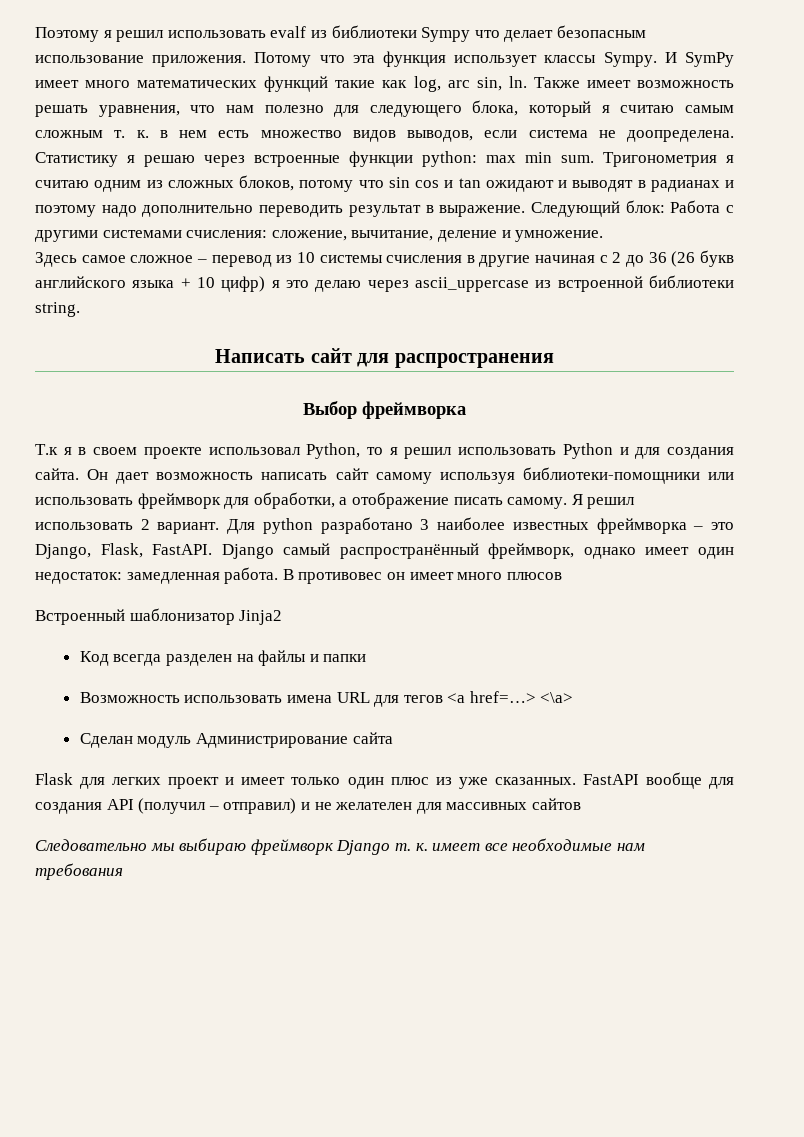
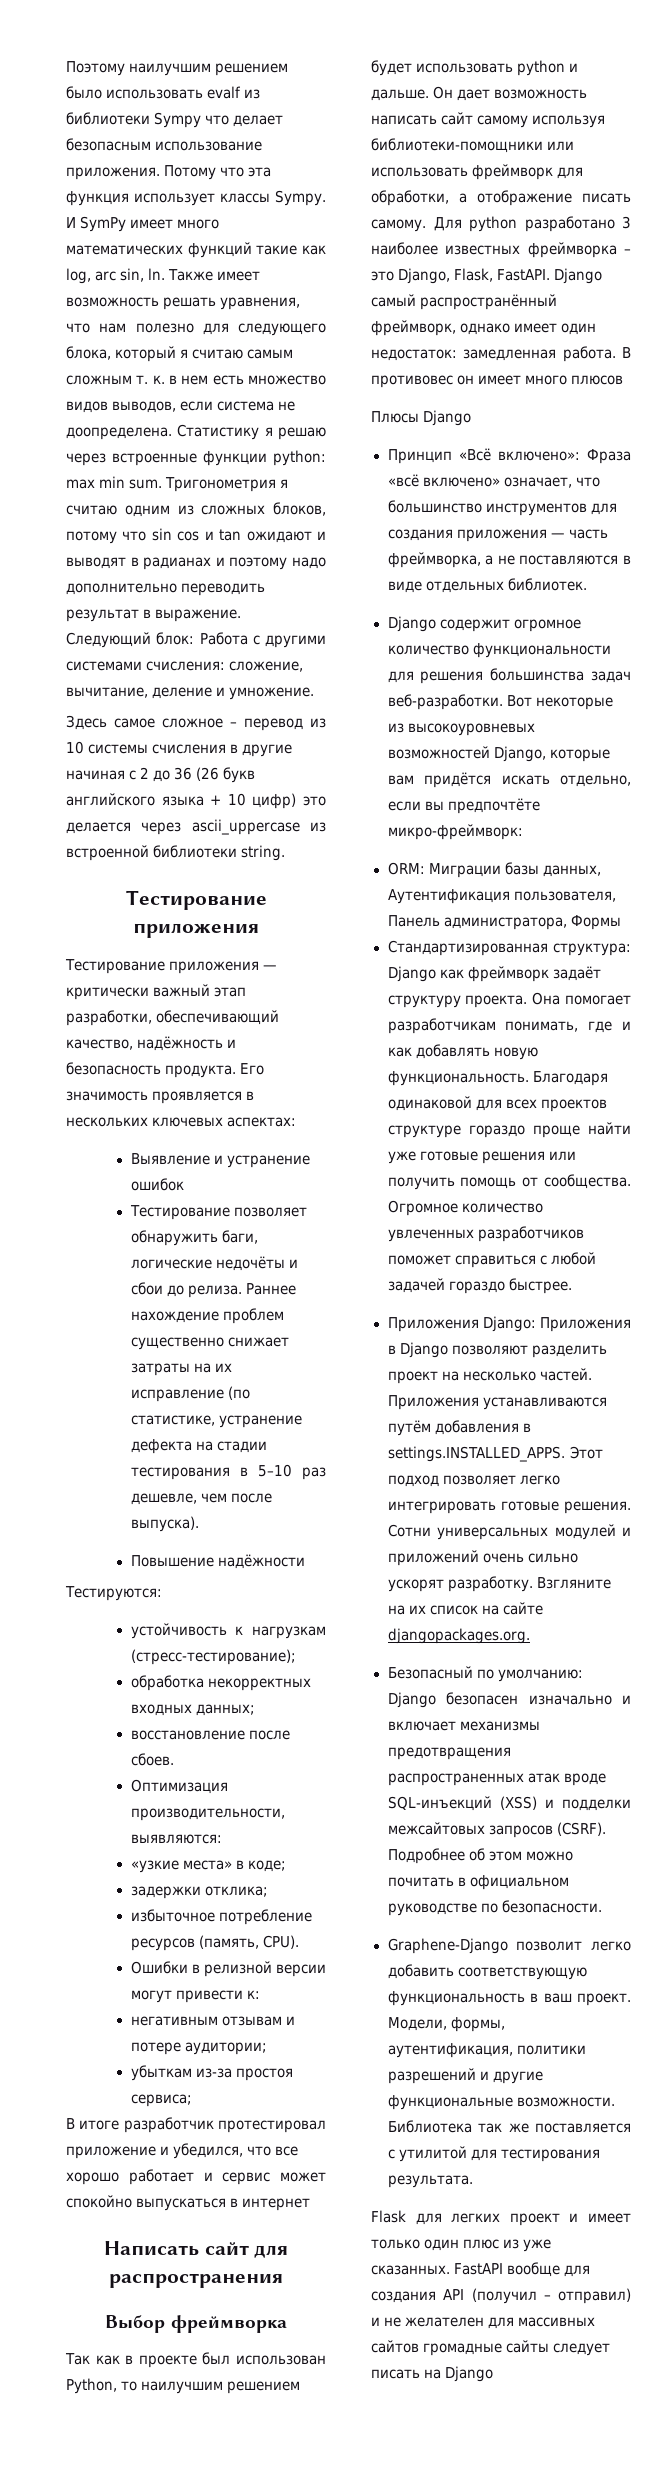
[103,30,165,42] я решил -> [129,63,289,76] [66,86,102,99] наилучшим решением было
[271,280,362,292] я это делаю -> [303,796,326,806] [66,822,131,834] это делается
(80, 309) none -> [125,890,267,910] [133,923,259,938] [65,959,278,974] [66,984,247,1000] [66,1010,280,1026] [66,1036,237,1051] [66,1062,265,1078] [66,1091,255,1104] [66,1117,297,1127] [130,1153,310,1168] [130,1178,184,1191] [129,1205,307,1220] [130,1230,258,1246] [130,1256,298,1271] [130,1282,296,1298] [130,1308,284,1324] [130,1337,289,1350] [130,1363,232,1376] [130,1386,250,1402] [130,1415,302,1428] [130,1439,267,1454] [130,1464,326,1480] [130,1493,272,1505] [130,1516,199,1532] [130,1554,305,1569] [65,1586,162,1601] [130,1623,326,1639] [130,1649,296,1665] [130,1675,311,1691] [130,1704,255,1716] [130,1730,290,1740] [130,1753,174,1766] [130,1779,228,1794] [130,1808,285,1821] [130,1834,222,1844] [130,1860,286,1873] [130,1886,268,1899] [130,1909,312,1925] [130,1935,299,1951] [130,1961,326,1977] [130,1990,260,2003] [130,2016,295,2026] [130,2042,267,2055] [130,2065,293,2081] [130,2094,192,2107] [66,2117,326,2133] [66,2143,299,2159] [66,2169,326,2185] [66,2195,311,2211] // Тестирование приложения // Тестирование приложения — критически важный этап разработки, обеспечивающий качество, надёжность и безопасность продукта. Его значимость проявляется в нескольких ключевых аспектах: // Выявление и устранение ошибок // Тестирование позволяет обнаружить баги, логические недочёты и сбои до релиза. Раннее нахождение проблем существенно снижает затраты на их исправление (по статистике, устранение дефекта на стадии тестирования в 5–10 раз дешевле, чем после выпуска). // Повышение надёжности // Тестируются: // устойчивость к нагрузкам (стресс-тестирование); // обработка некорректных входных данных; // восстановление после сбоев. // Оптимизация производительности, выявляются: // «узкие места» в коде; // задержки отклика; // избыточное потребление ресурсов (память, CPU). // Ошибки в релизной версии могут привести к: // негативным отзывам и потере аудитории; // убыткам из-за простоя сервиса; // В итоге разработчик протестировал приложение и убедился, что все хорошо работает и сервис может спокойно выпускаться в интернет
[35,443,734,459] [35,468,79,480] Т.к я в своем проекте использовал Python, то я решил использовать Python и для создания сайта. -> [65,2352,326,2368] [66,2378,301,2394] [371,60,579,76] [371,89,429,101] Так как в проекте был использован Python, то наилучшим решением будет использовать python и дальше.
[571,494,636,509] [35,519,220,534] Я решил использовать 2 вариант. -> (426, 225) none
[35,608,283,625] [79,650,367,666] [79,691,574,707] [79,732,393,748] Встроенный шаблонизатор Jinja2 // Код всегда разделен на файлы и папки // Возможность использовать имена URL для тегов <a href=…> <\a> // Сделан модуль Администрирование сайта -> [371,410,472,426] [387,448,631,464] [387,474,600,488] [387,500,617,516] [387,529,608,542] [387,552,631,568] [387,578,587,593] [387,616,581,632] [387,643,611,658] [387,668,631,684] [387,694,613,710] [387,723,535,736] [387,746,610,762] [387,772,631,788] [387,798,540,814] [387,824,523,840] [387,862,601,878] [387,889,616,904] [387,915,621,930] [387,940,631,956] [387,966,601,982] [387,992,631,1008] [387,1018,631,1034] [387,1044,538,1060] [387,1071,608,1086] [387,1096,607,1112] [387,1122,631,1138] [387,1151,576,1164] [387,1174,631,1190] [387,1200,543,1216] [387,1226,584,1242] [387,1252,596,1268] [387,1278,572,1294] [387,1316,631,1332] [387,1342,607,1358] [387,1368,592,1384] [387,1395,607,1410] [387,1420,531,1436] [387,1446,603,1462] [387,1475,560,1487] [387,1501,631,1514] [387,1524,631,1540] [387,1550,578,1566] [387,1576,611,1592] [387,1602,543,1615] [387,1628,530,1644] [387,1666,583,1682] [387,1692,631,1708] [387,1721,540,1731] [387,1747,511,1760] [387,1773,606,1786] [387,1796,631,1811] [387,1822,606,1838] [387,1848,573,1864] [387,1875,569,1890] [387,1900,602,1916] [387,1938,631,1954] [387,1964,587,1980] [387,1991,631,2006] [387,2017,505,2032] [387,2043,586,2058] [387,2068,543,2084] [387,2095,615,2110] [387,2120,631,2133] [387,2146,600,2162] [387,2175,473,2188] Плюсы Django // Принцип «Всё включено»: Фраза «всё включено» означает, что большинство инструментов для создания приложения — часть фреймворка, а не поставляются в виде отдельных библиотек. // Django содержит огромное количество функциональности для решения большинства задач веб-разработки. Вот некоторые из высокоуровневых возможностей Django, которые вам придётся искать отдельно, если вы предпочтёте микро-фреймворк: // ORM: Миграции базы данных, Аутентификация пользователя, Панель администратора, Формы // Стандартизированная структура: Django как фреймворк задаёт структуру проекта. Она помогает разработчикам понимать, где и как добавлять новую функциональность. Благодаря одинаковой для всех проектов структуре гораздо проще найти уже готовые решения или получить помощь от сообщества. Огромное количество увлеченных разработчиков поможет справиться с любой задачей гораздо быстрее. // Приложения Django: Приложения в Django позволяют разделить проект на несколько частей. Приложения устанавливаются путём добавления в settings.INSTALLED_APPS. Этот подход позволяет легко интегрировать готовые решения. Сотни универсальных модулей и приложений очень сильно ускорят разработку. Взгляните на их список на сайте djangopackages.org. // Безопасный по умолчанию: Django безопасен изначально и включает механизмы предотвращения распространенных атак вроде SQL-инъекций (XSS) и подделки межсайтовых запросов (CSRF). Подробнее об этом можно почитать в официальном руководстве по безопасности. // Graphene-Django позволит легко добавить соответствующую функциональность в ваш проект. Модели, формы, аутентификация, политики разрешений и другие функциональные возможности. Библиотека так же поставляется с утилитой для тестирования результата.
[35,838,645,855] [35,863,123,880] // Следовательно мы выбираю фреймворк Django т. к. имеет все необходимые нам требования -> [423,2340,611,2356] [371,2366,494,2382] громадные сайты следует писать на Django

